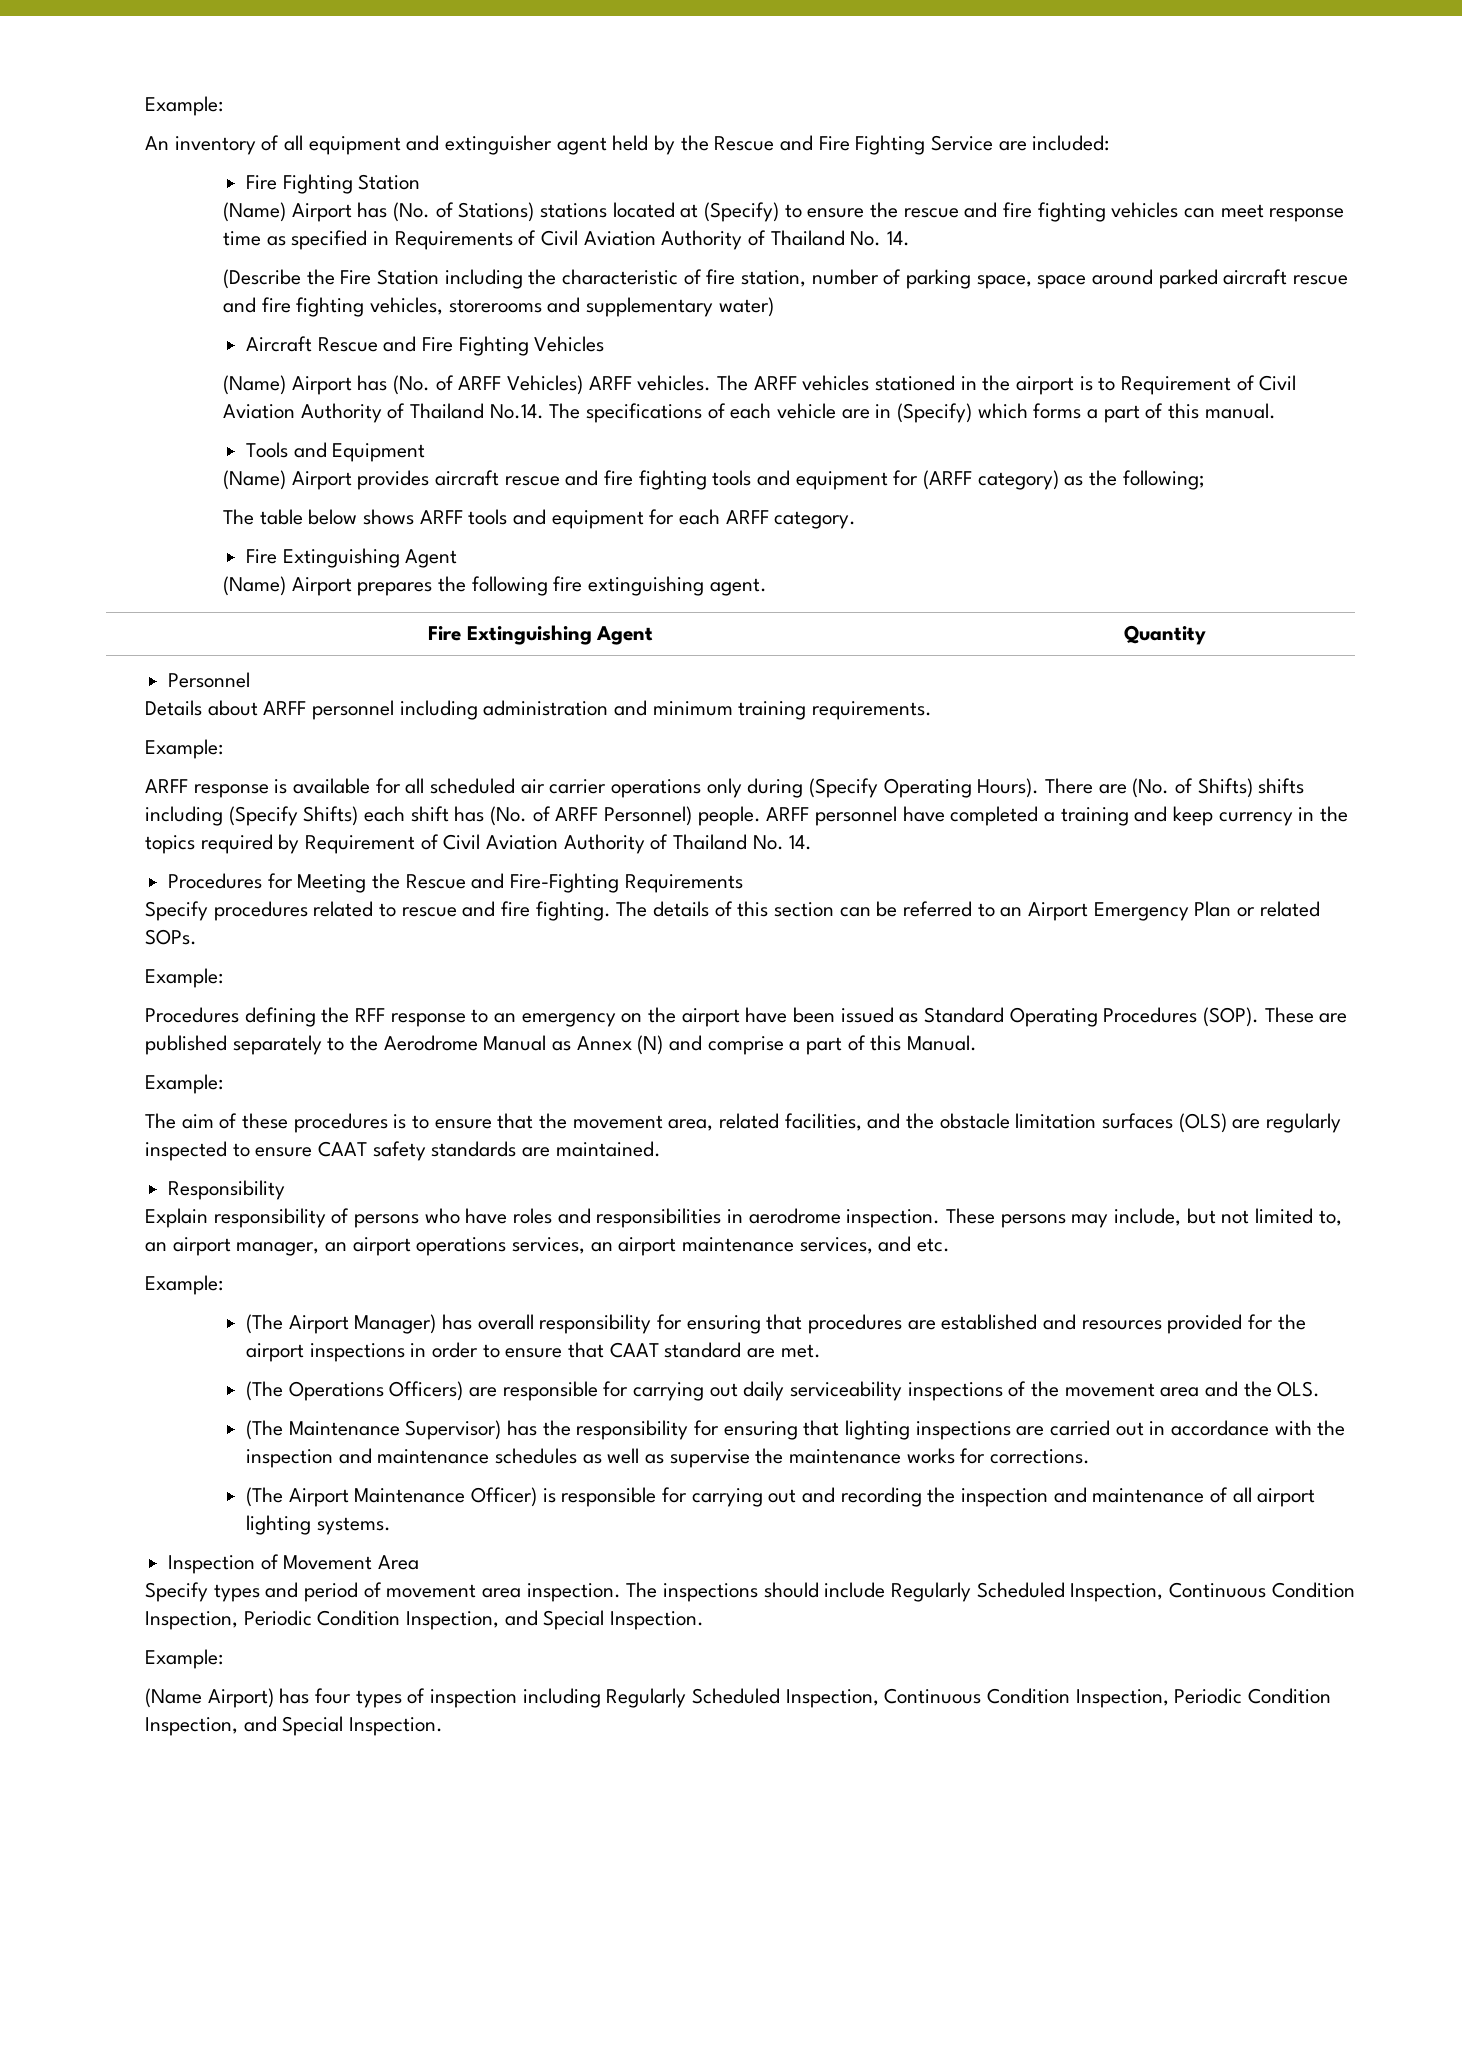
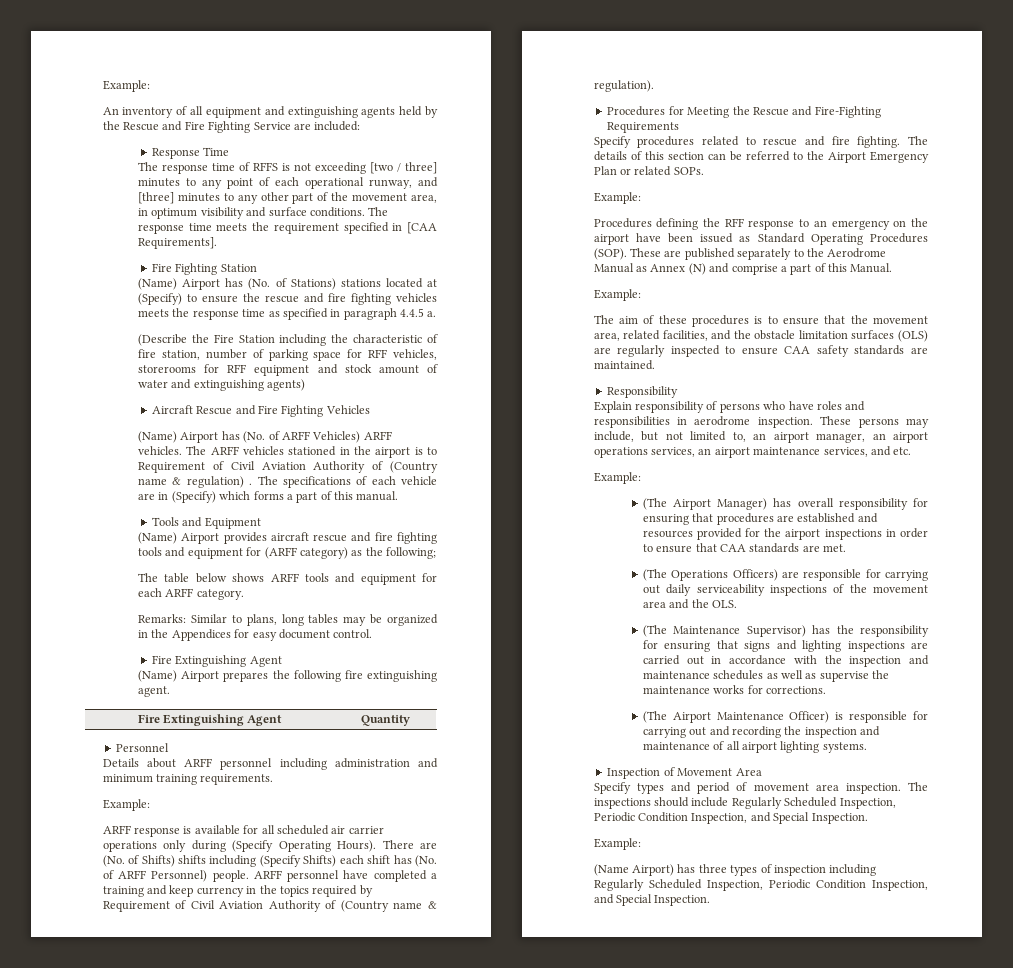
[445,135,607,155] extinguisher agent -> [287,106,396,118] extinguishing agents
(1110, 143) none -> [151,147,230,159] [138,162,437,174] [138,177,438,189] [138,192,437,204] [138,207,389,219] [138,222,437,234] [138,237,218,249] // Response Time // The response time of RFFS is not exceeding [two / three] minutes to any point of each operational runway, and [three] minutes to any other part of the movement area, in optimum visibility and surface conditions. The response time meets the requirement specified in [CAA Requirements].
[1184,204,1264,218] can meet -> [138,308,190,317] meets the
[394,230,910,250] Requirements of Civil Aviation Authority of Thailand No. 14. -> [343,308,437,320] paragraph 4.4.5 a.
[976,269,1349,289] [222,297,774,317] space, space around parked aircraft rescue and fire fighting vehicles, storerooms and supplementary water) -> [313,349,438,361] [138,364,438,376] [138,379,306,391] space for RFF vehicles, storerooms for RFF equipment and stock amount of water and extinguishing agents)
[409,403,544,419] Thailand No.14. -> [390,461,438,473] [138,476,253,488] (Country name & regulation) .
(857, 520) none -> [138,614,438,626] [138,629,373,641] // Remarks: Similar to plans, long tables may be organized in the Appendices for easy document control.
[673,834,813,850] Thailand No. 14. -> [340,900,437,912] [593,80,654,92] (Country name & regulation).
[1000,907,1023,917] an -> [806,151,824,160] the
[317,1141,367,1157] CAAT -> [784,346,811,354] CAA
[609,1342,742,1358] CAAT standard -> [719,543,800,553] CAA standards
(840, 1428) none -> [744,640,797,652] signs and
[1169,1582,1355,1598] [144,1611,238,1630] Continuous Condition Inspection, -> (896, 803) none
[314,1688,351,1704] four -> [698,864,727,873] three
[884,1688,1169,1708] Continuous Condition Inspection, -> (763, 885) none

